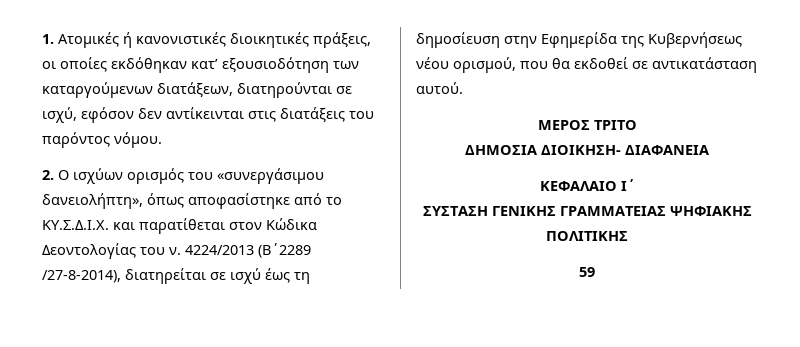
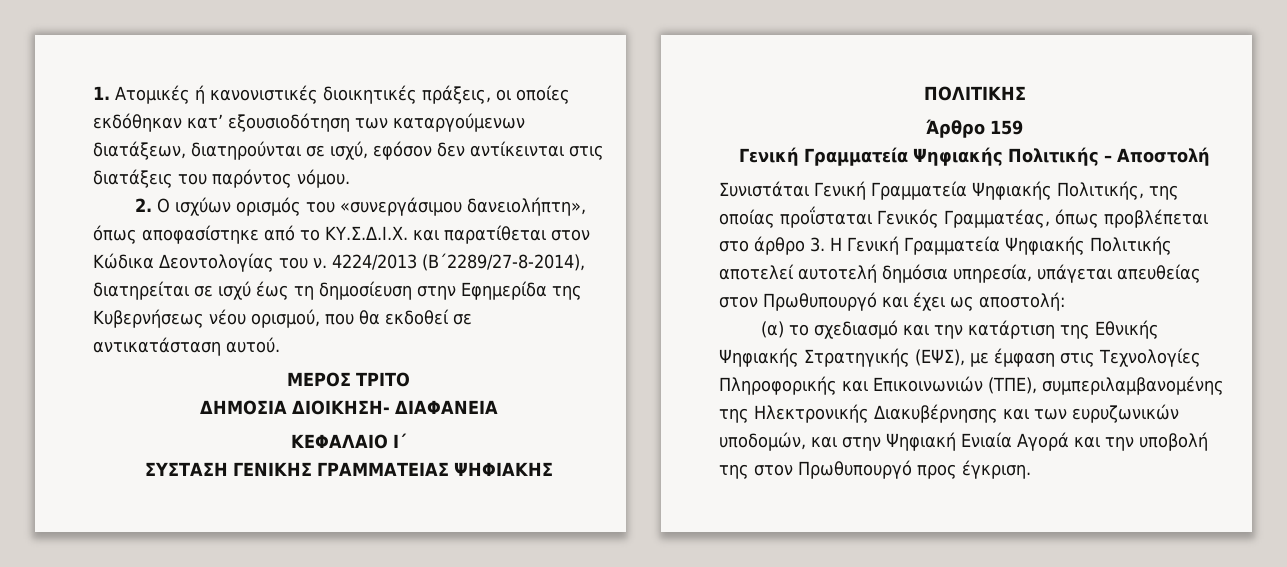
[258,243,311,258] [42,270,121,283] (Β΄2289 /27-8-2014), -> [422,253,585,271] (Β΄2289/27-8-2014),
[579,267,595,277] 59 -> [926,119,1023,138] [739,147,1210,166] [719,181,1179,200] [719,206,1208,228] [719,236,1172,255] [719,264,1201,283] [719,292,1065,311] [761,320,1160,339] [719,348,1201,367] [719,376,1224,395] [719,404,1179,423] [719,432,1208,451] [719,460,1031,479] Άρθρο 159 // Γενική Γραμματεία Ψηφιακής Πολιτικής – Αποστολή // Συνιστάται Γενική Γραμματεία Ψηφιακής Πολιτικής, της οποίας προΐσταται Γενικός Γραμματέας, όπως προβλέπεται στο άρθρο 3. Η Γενική Γραμματεία Ψηφιακής Πολιτικής αποτελεί αυτοτελή δημόσια υπηρεσία, υπάγεται απευθείας στον Πρωθυπουργό και έχει ως αποστολή: // (α) το σχεδιασμό και την κατάρτιση της Εθνικής Ψηφιακής Στρατηγικής (ΕΨΣ), με έμφαση στις Τεχνολογίες Πληροφορικής και Επικοινωνιών (ΤΠΕ), συμπεριλαμβανομένης της Ηλεκτρονικής Διακυβέρνησης και των ευρυζωνικών υποδομών, και στην Ψηφιακή Ενιαία Αγορά και την υποβολή της στον Πρωθυπουργό προς έγκριση.

